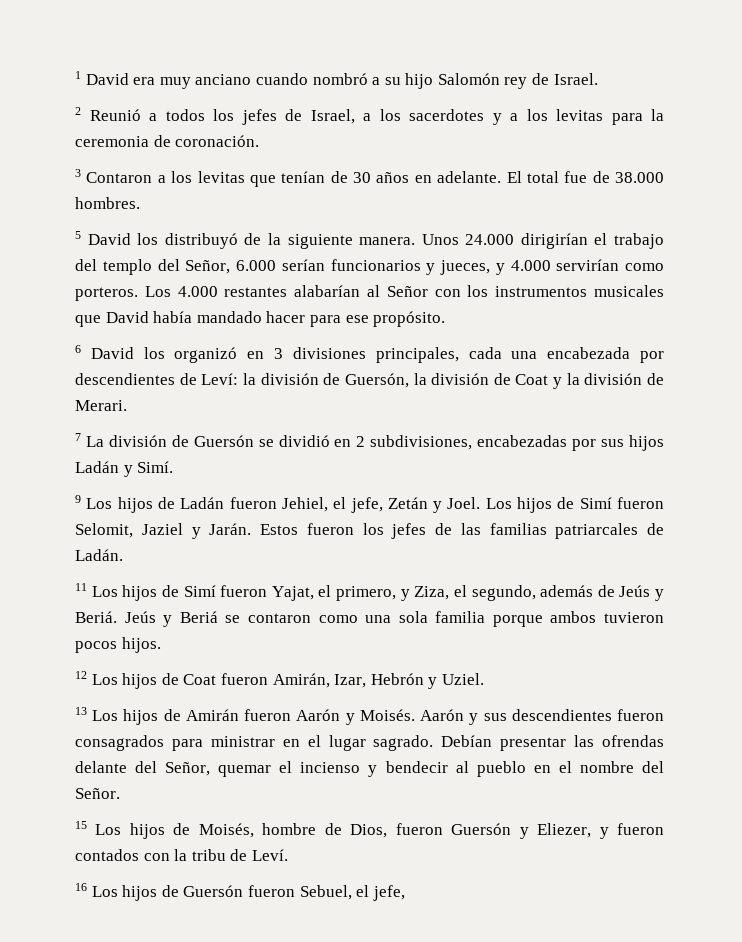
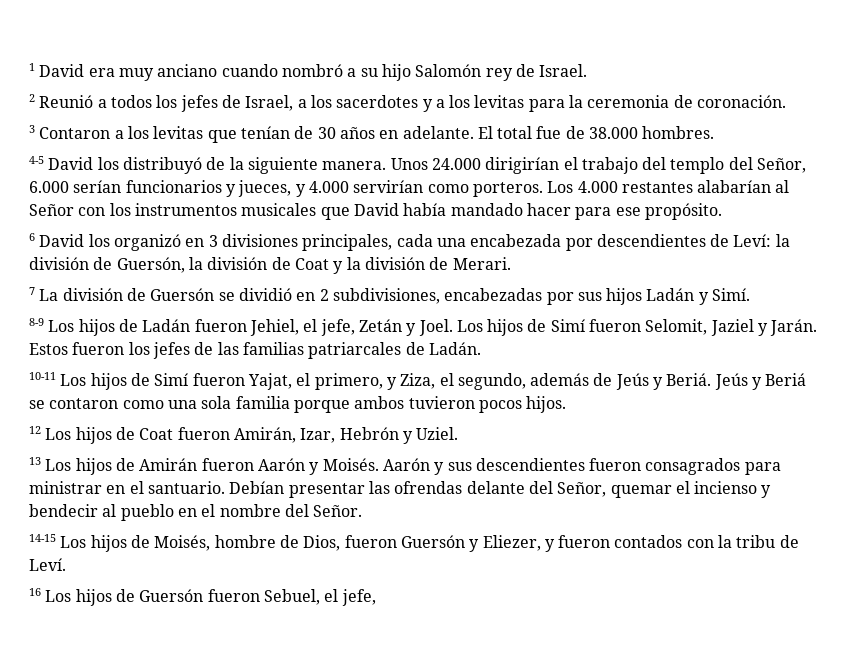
[75,231,81,239] 5 -> [29,156,44,164] 4-5
[75,495,81,503] 9 -> [29,318,44,326] 8-9
[75,583,87,591] 11 -> [29,372,56,380] 10-11
[328,735,434,751] lugar sagrado. -> [147,481,225,494] santuario.
[75,821,87,829] 15 -> [29,534,56,542] 14-15

